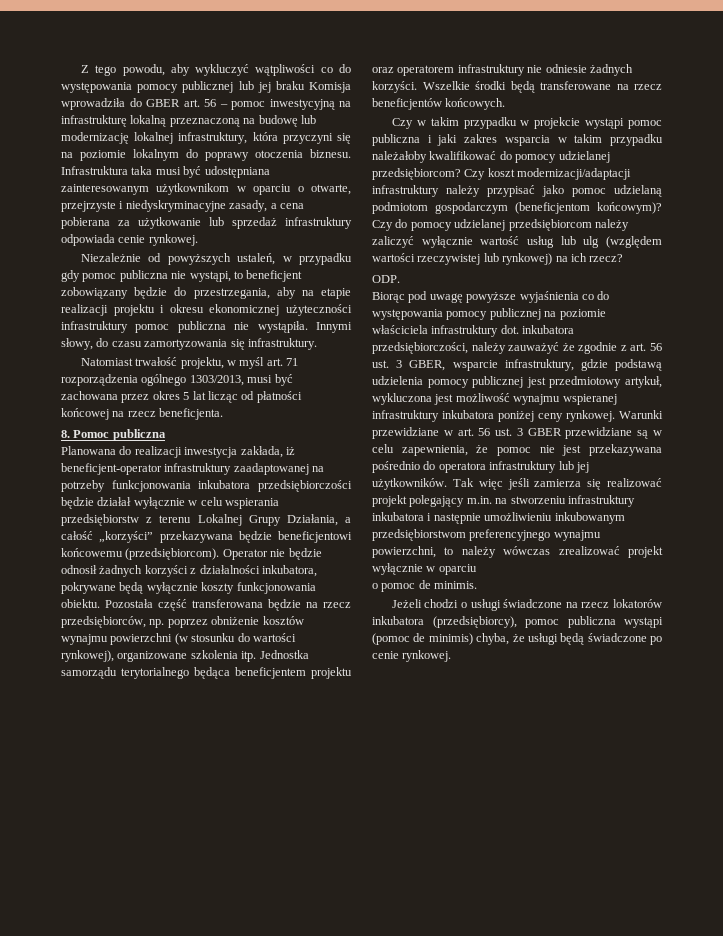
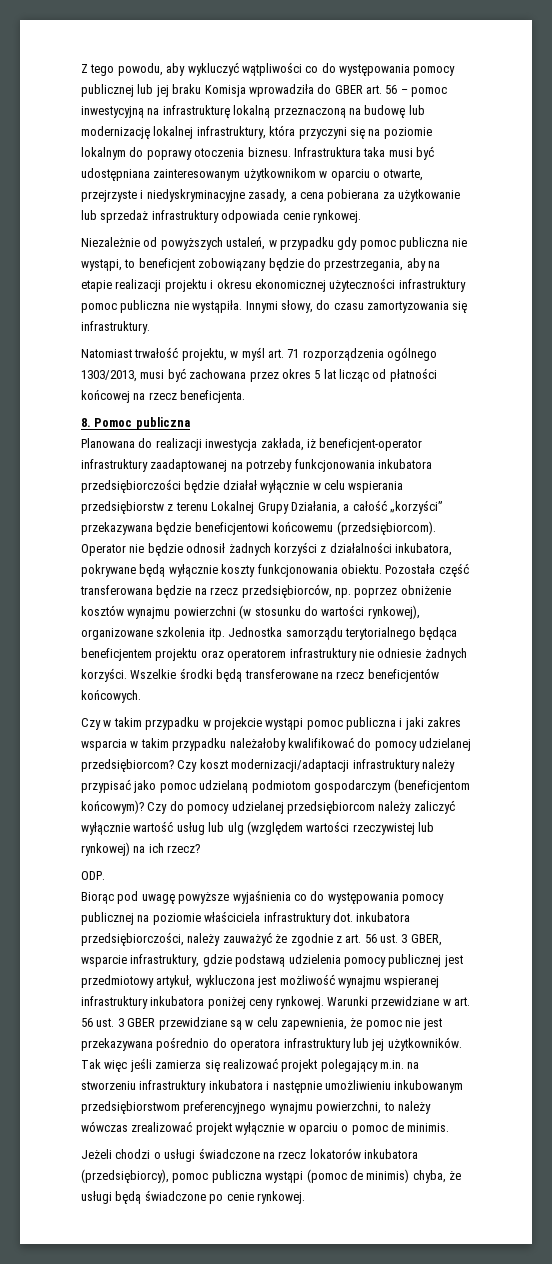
(477, 569) // -> (338, 1129) none

